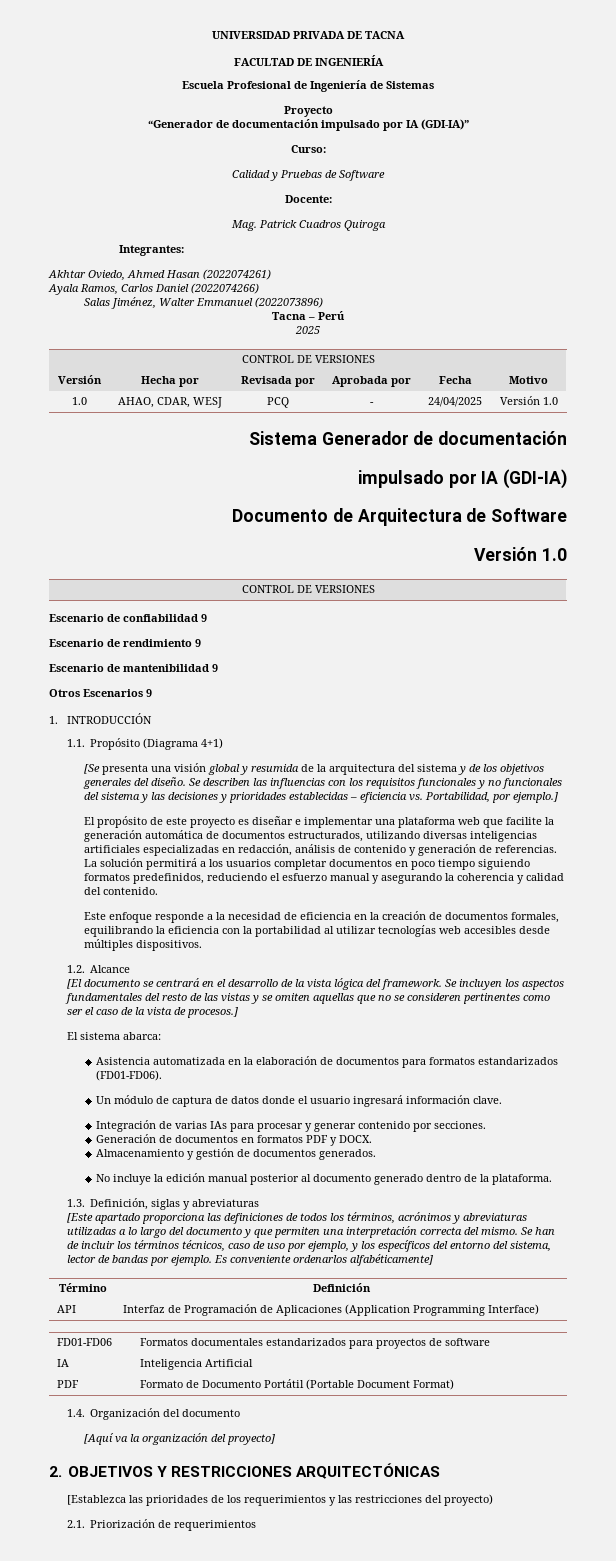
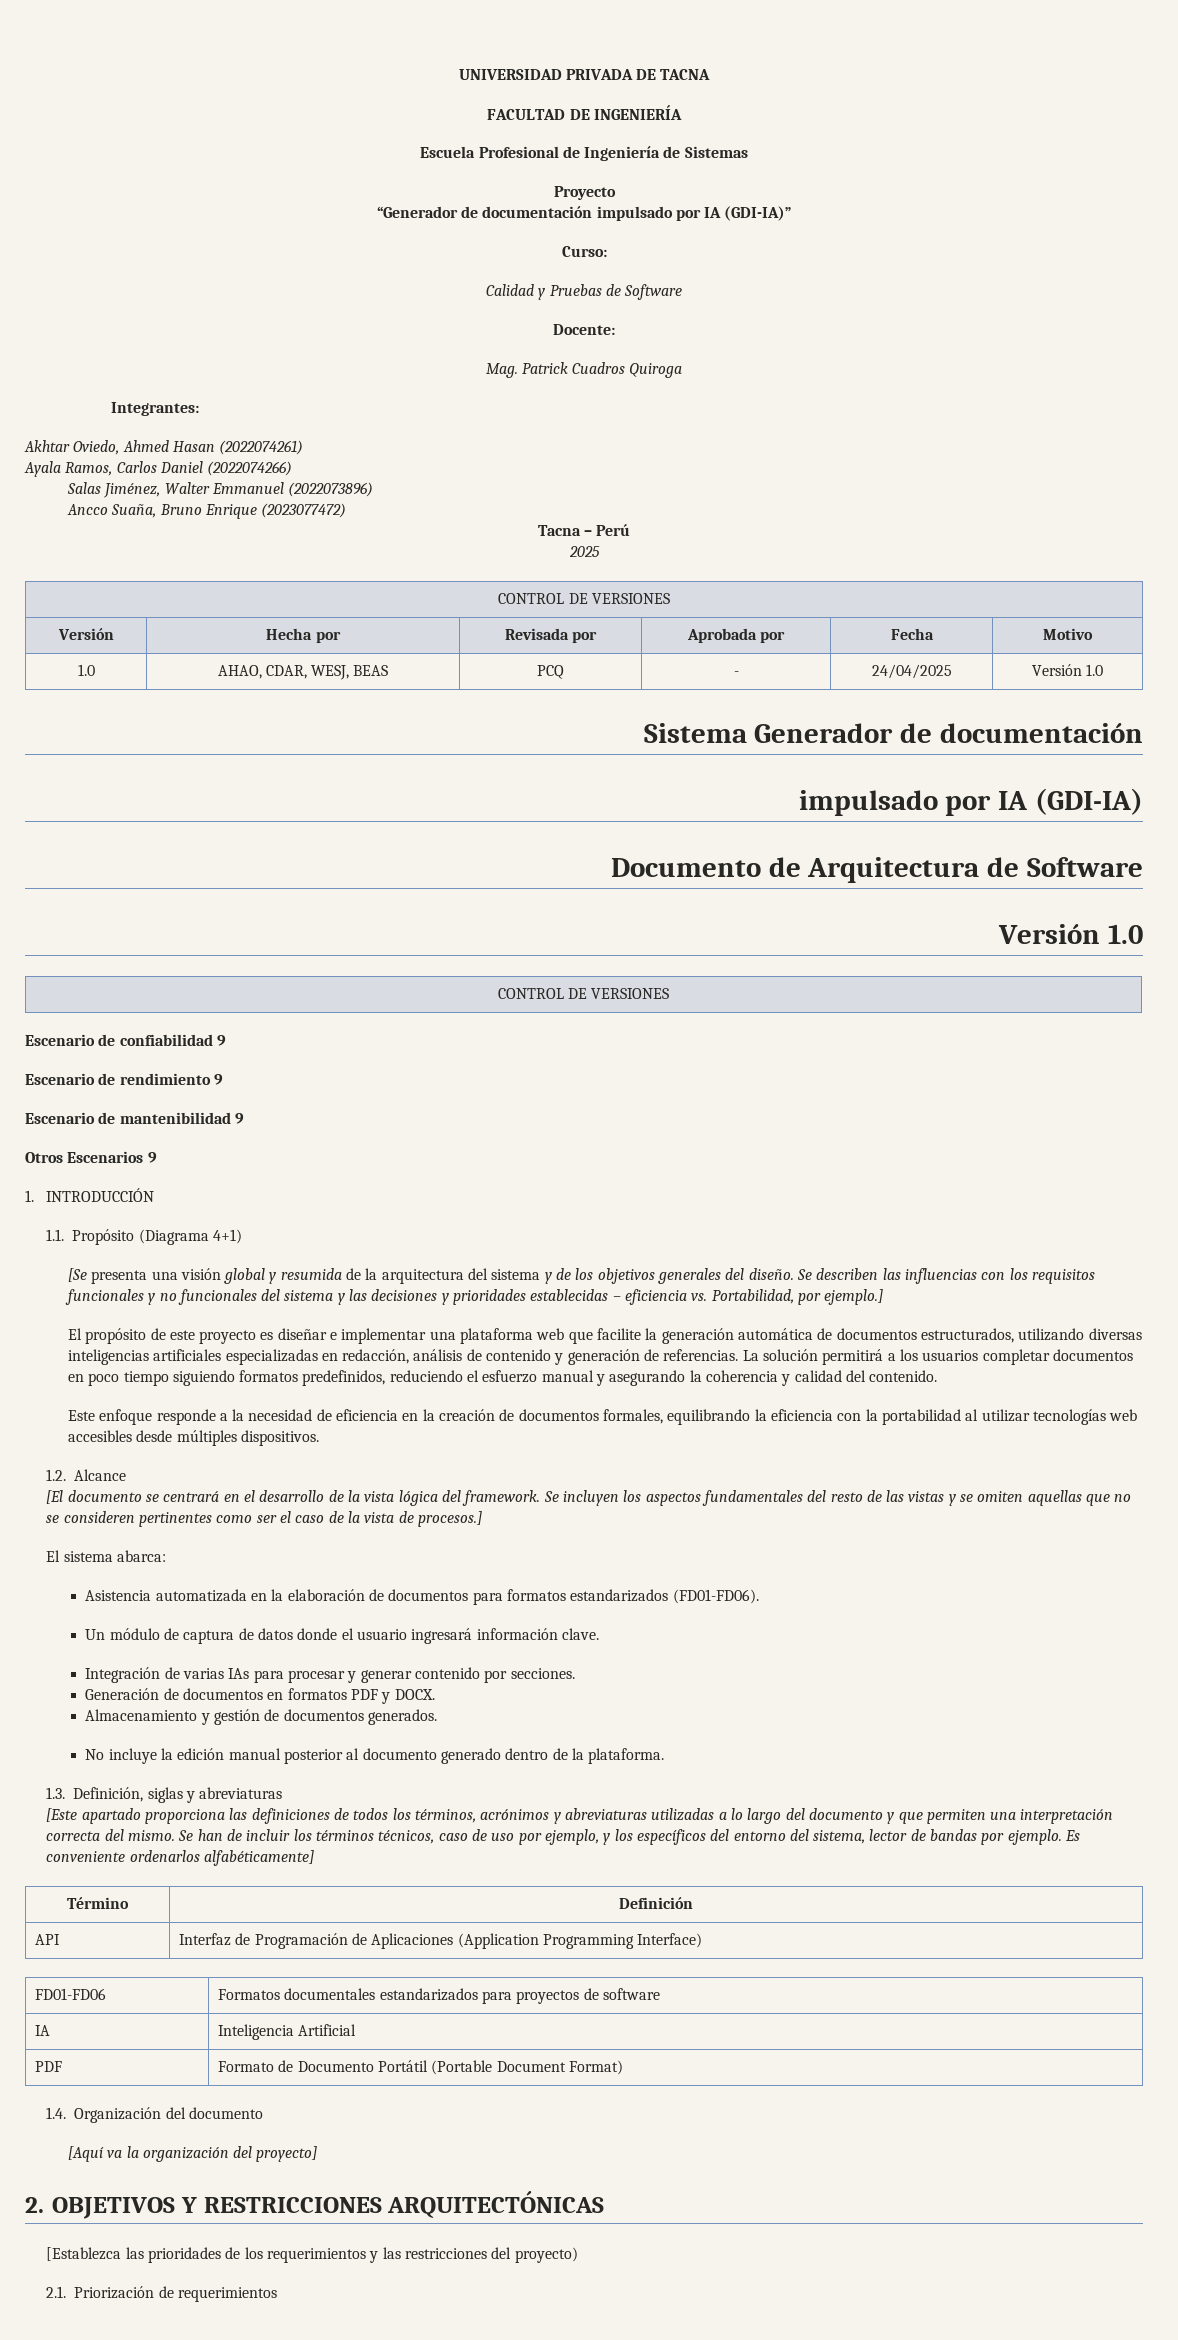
(324, 302) none -> [66,503,347,519] // Ancco Suaña, Bruno Enrique (2023077472)
[193,397,222,408] WESJ -> [311,665,389,680] WESJ, BEAS

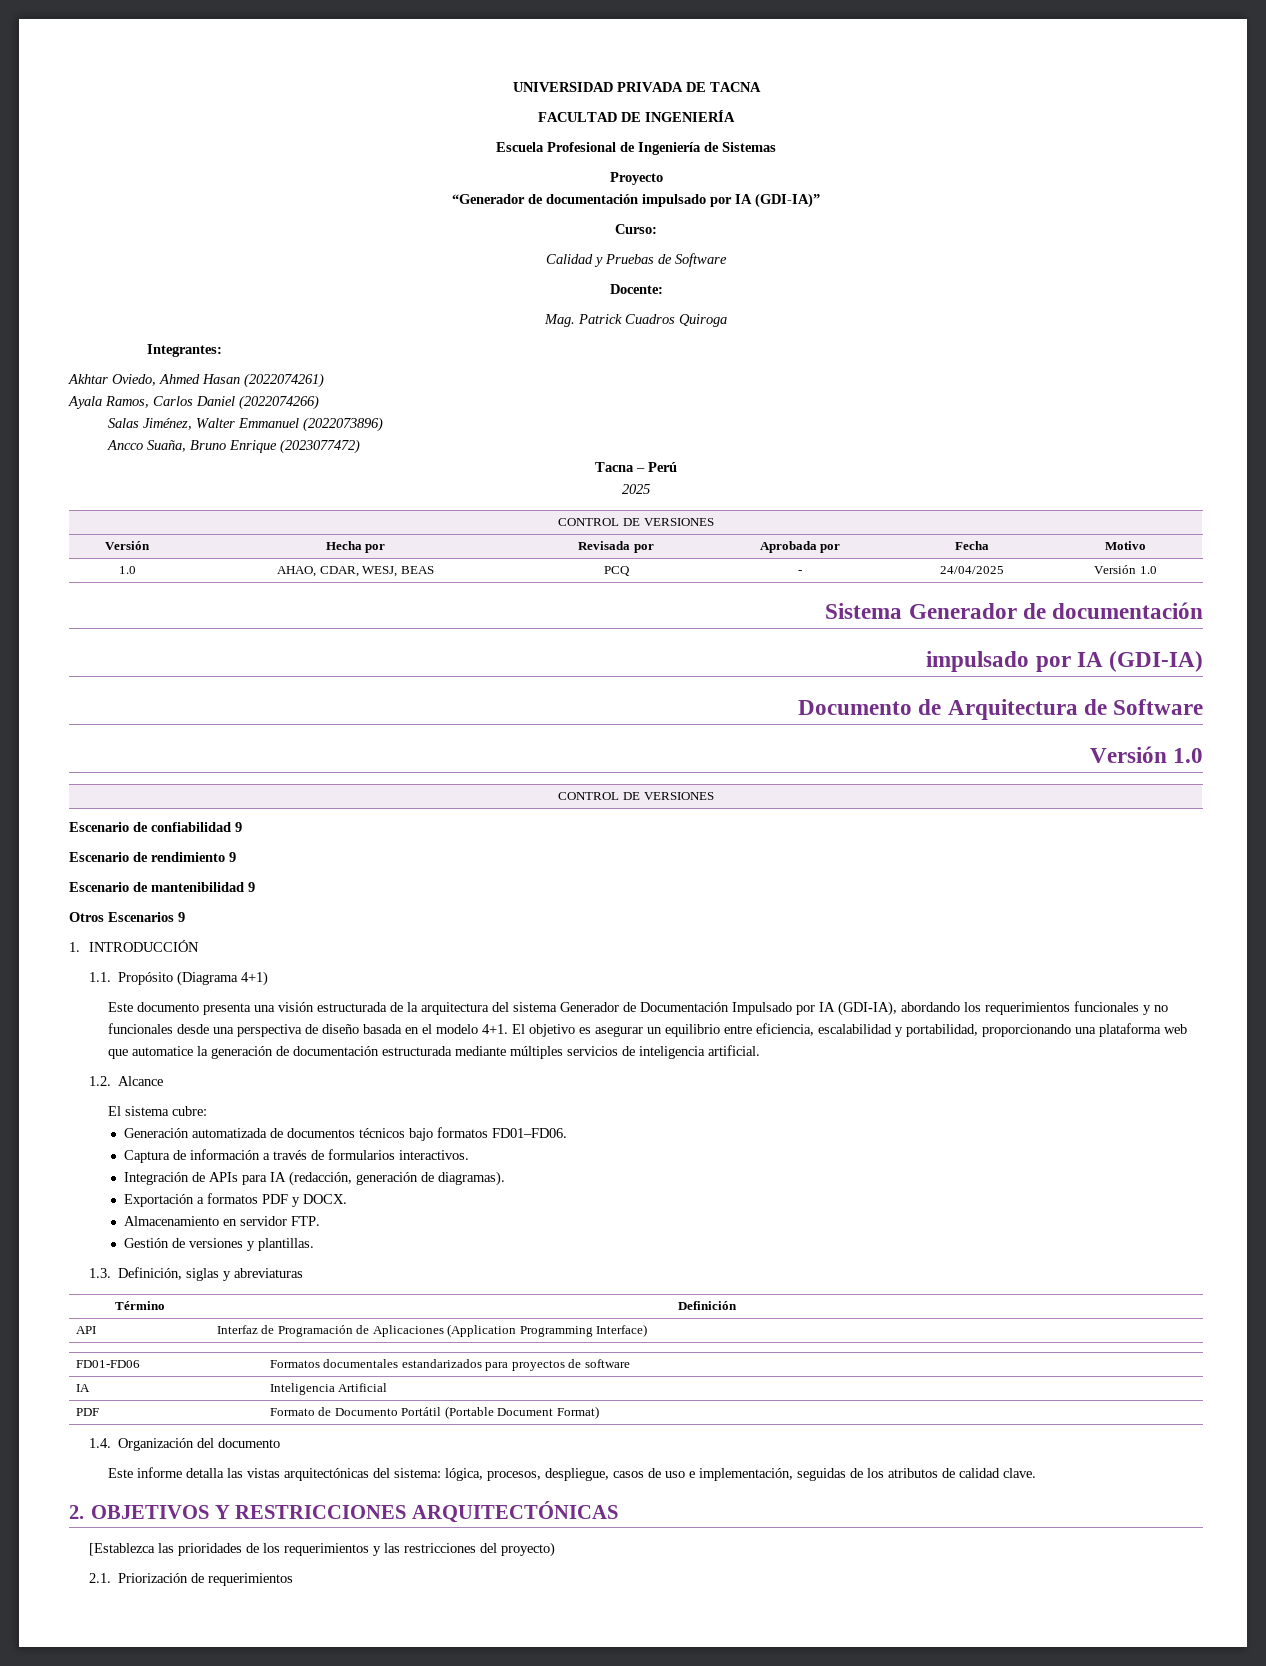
[67,1268,87,1282] [Se -> [108,1002,200,1012] Este documento
[224,1268,342,1284] global y resumida -> [317,1002,388,1012] estructurada
[544,1268,1095,1284] [64,1289,884,1305] [67,1328,427,1344] y de los objetivos generales del diseño. Se describen las influencias con los requisitos funcionales y no funcionales del sistema y las decisiones y prioridades establecidas – eficiencia vs. Portabilidad, por ejemplo.] // El propósito de este proyecto es diseñar e implementar -> [560,1001,1169,1016] [108,1023,1072,1037] Generador de Documentación Impulsado por IA (GDI-IA), abordando los requerimientos funcionales y no funcionales desde una perspectiva de diseño basada en el modelo 4+1. El objetivo es asegurar un equilibrio entre eficiencia, escalabilidad y portabilidad, proporcionando
[597,1328,642,1340] facilite -> [132,1046,194,1056] automatice
[737,1328,1142,1343] [67,1349,1133,1365] [67,1370,938,1386] [67,1409,1138,1425] [67,1430,319,1446] [46,1469,127,1481] [46,1490,1132,1506] [46,1511,482,1527] [46,1550,167,1562] [85,1589,759,1605] [85,1628,599,1644] [85,1667,575,1683] [85,1688,284,1700] automática de documentos estructurados, utilizando diversas inteligencias artificiales especializadas en redacción, análisis de contenido y generación de referencias. La solución permitirá a los usuarios completar documentos en poco tiempo siguiendo formatos predefinidos, reduciendo el esfuerzo manual y asegurando la coherencia y calidad del contenido. // Este enfoque responde a la necesidad de eficiencia en la creación de documentos formales, equilibrando la eficiencia con la portabilidad al utilizar tecnologías web accesibles desde múltiples dispositivos. // 1.2. Alcance // [El documento se centrará en el desarrollo de la vista lógica del framework. Se incluyen los aspectos fundamentales del resto de las vistas y se omiten aquellas que no se consideren pertinentes como ser el caso de la vista de procesos.] // El sistema abarca: // Asistencia automatizada en la elaboración de documentos para formatos estandarizados (FD01-FD06). // Un módulo de captura de datos donde el usuario ingresará información clave. // Integración de varias IAs para procesar y generar contenido por secciones. // Generación de documentos en -> [276,1045,761,1059] [88,1076,163,1086] [108,1106,208,1116] [124,1127,568,1141] [124,1149,470,1163] [124,1171,506,1186] [124,1194,205,1207] de documentación estructurada mediante múltiples servicios de inteligencia artificial. // 1.2. Alcance // El sistema cubre: // Generación automatizada de documentos técnicos bajo formatos FD01–FD06. // Captura de información a través de formularios interactivos. // Integración de APIs para IA (redacción, generación de diagramas). // Exportación a
[200,1709,438,1725] [85,1748,665,1764] y gestión de documentos generados. // No incluye la edición manual posterior al documento generado dentro de la plataforma. -> [223,1216,321,1226] [124,1238,315,1251] en servidor FTP. // Gestión de versiones y plantillas.
[46,1808,1114,1824] [46,1829,1081,1845] [46,1850,315,1866] // [Este apartado proporciona las definiciones de todos los términos, acrónimos y abreviaturas utilizadas a lo largo del documento y que permiten una interpretación correcta del mismo. Se han de incluir los términos técnicos, caso de uso por ejemplo, y los específicos del entorno del sistema, lector de bandas por ejemplo. Es conveniente ordenarlos alfabéticamente] -> (303, 1273) none
[67,2146,318,2162] [Aquí va la organización del proyecto] -> [108,1467,1037,1481] Este informe detalla las vistas arquitectónicas del sistema: lógica, procesos, despliegue, casos de uso e implementación, seguidas de los atributos de calidad clave.

